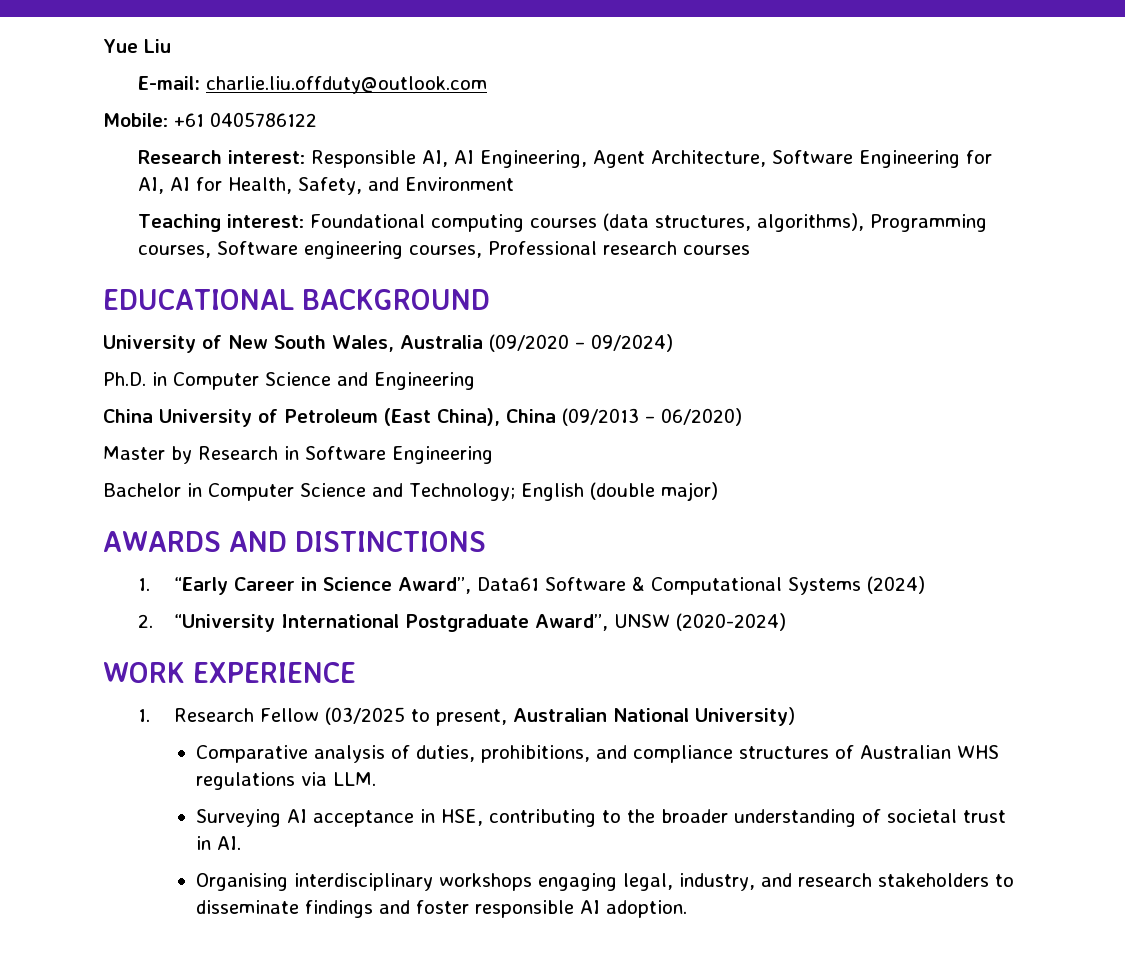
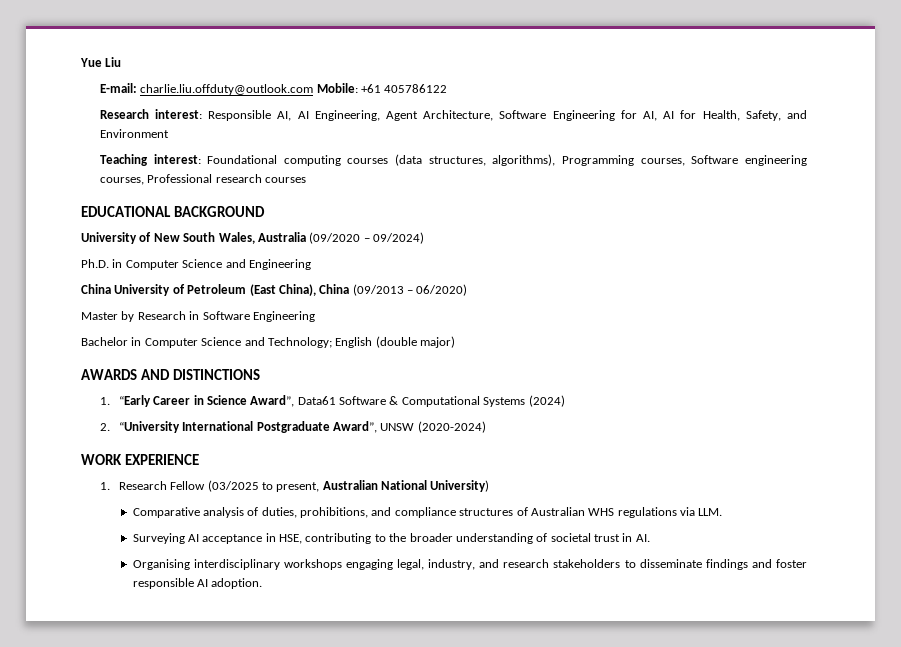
(488, 85) // -> (314, 89) none
[210,112,317,127] 0405786122 -> [384,84,448,93] 405786122

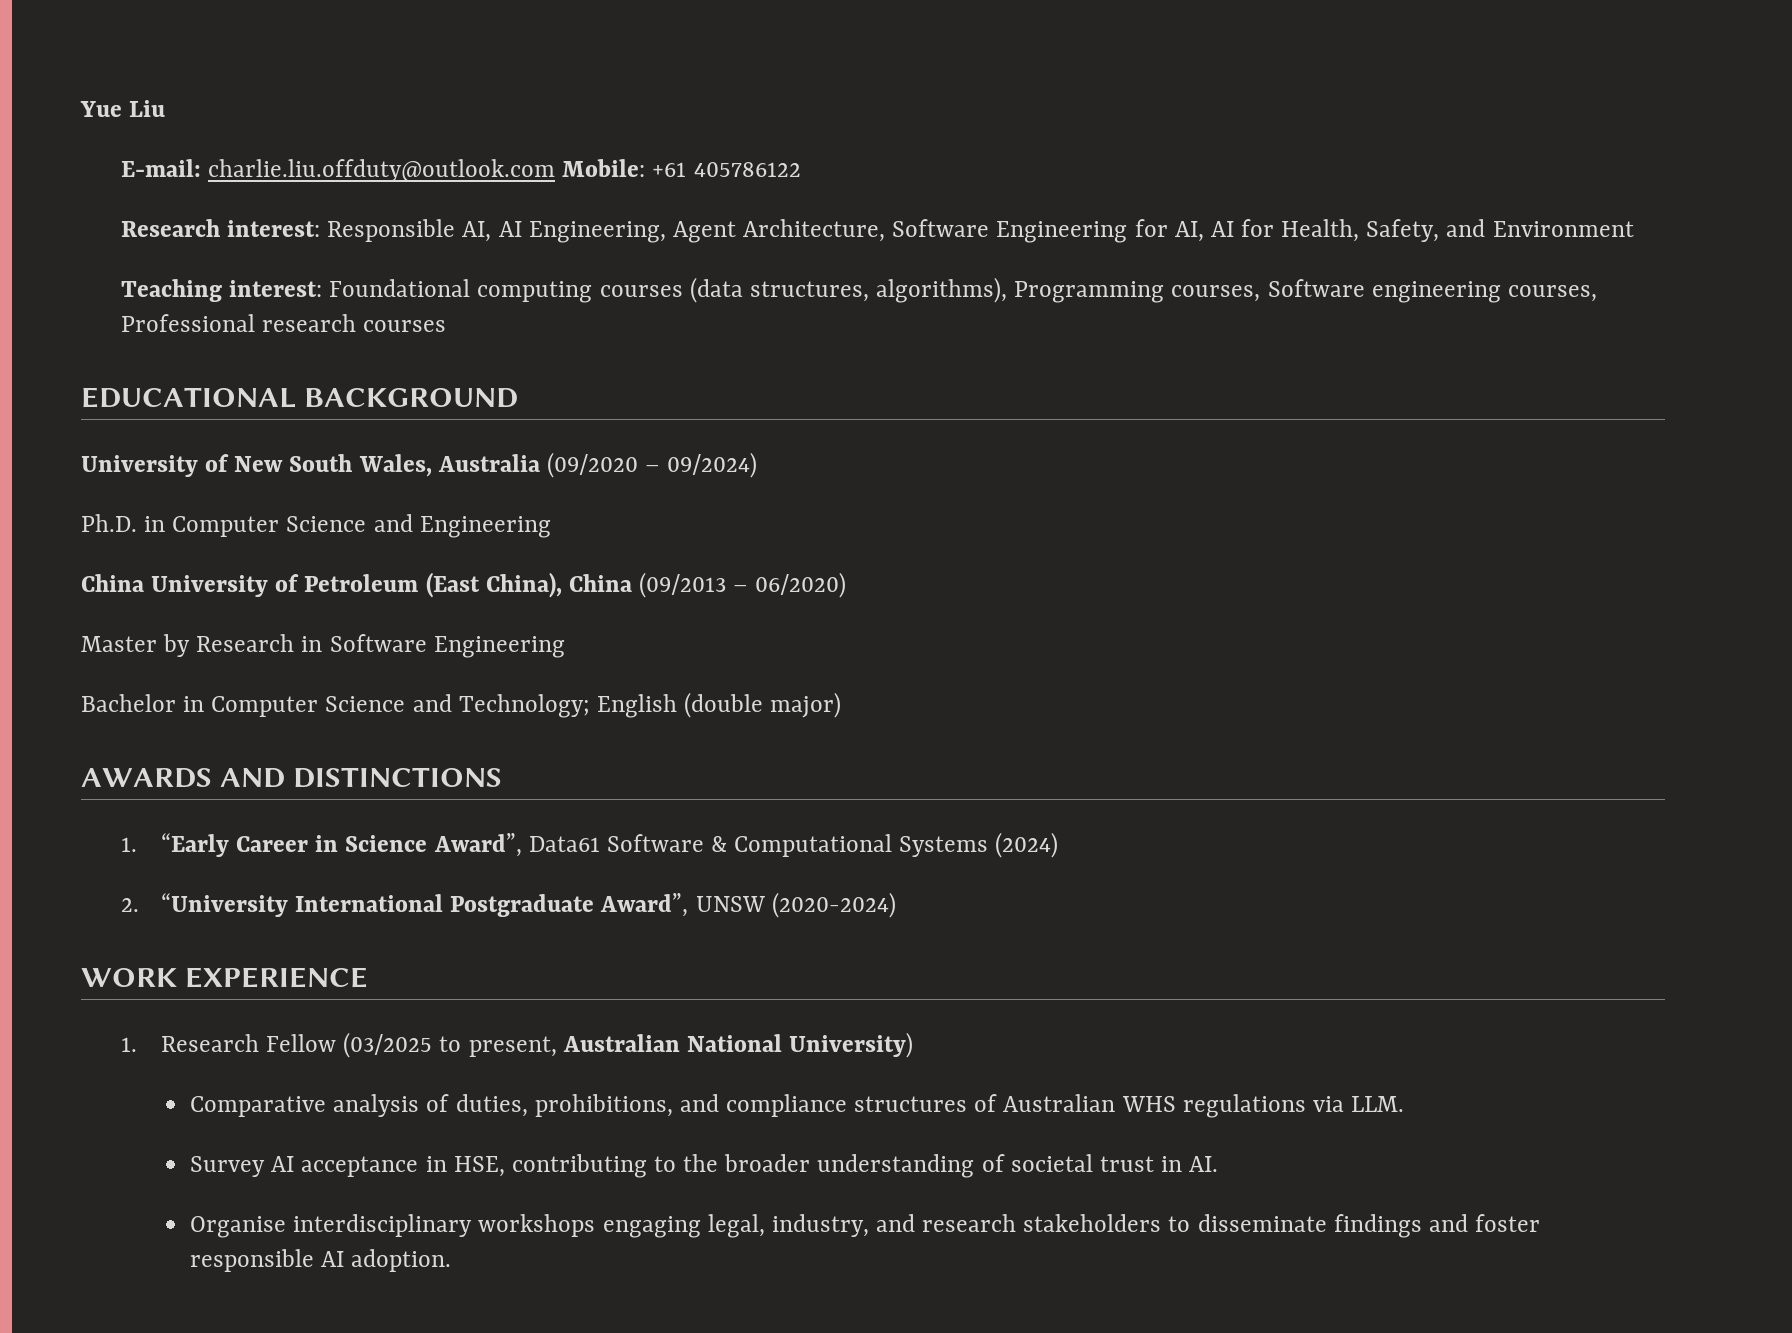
[132,533,185,544] Surveying -> [190,1156,266,1177] Survey
[132,559,190,570] Organising -> [190,1216,287,1238] Organise

